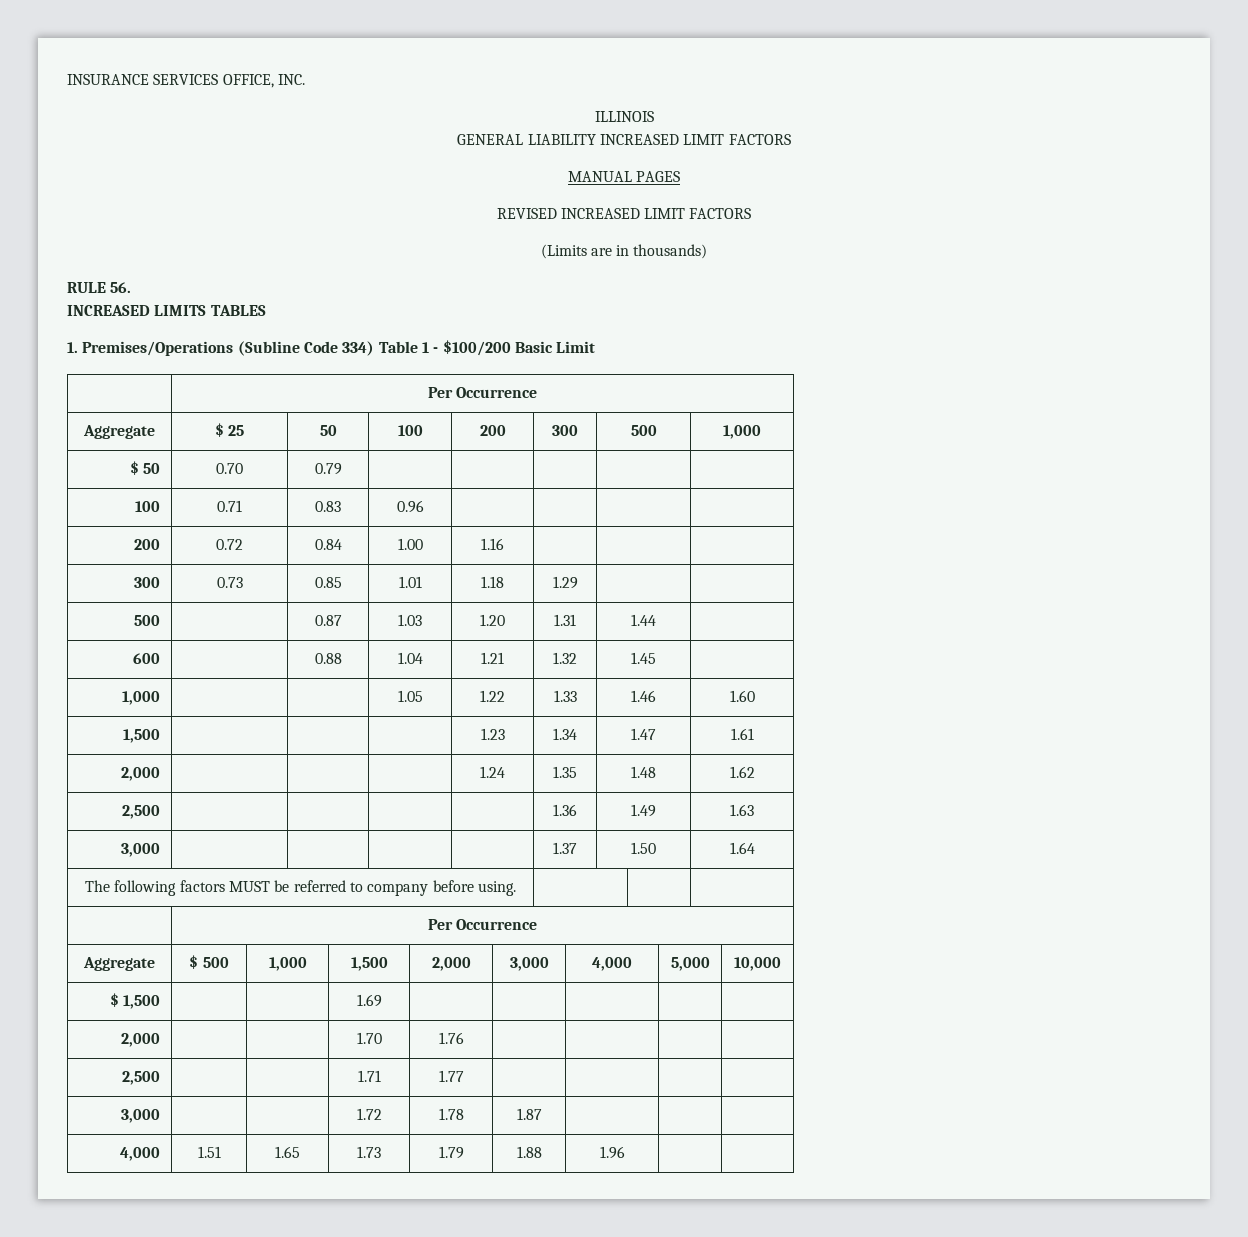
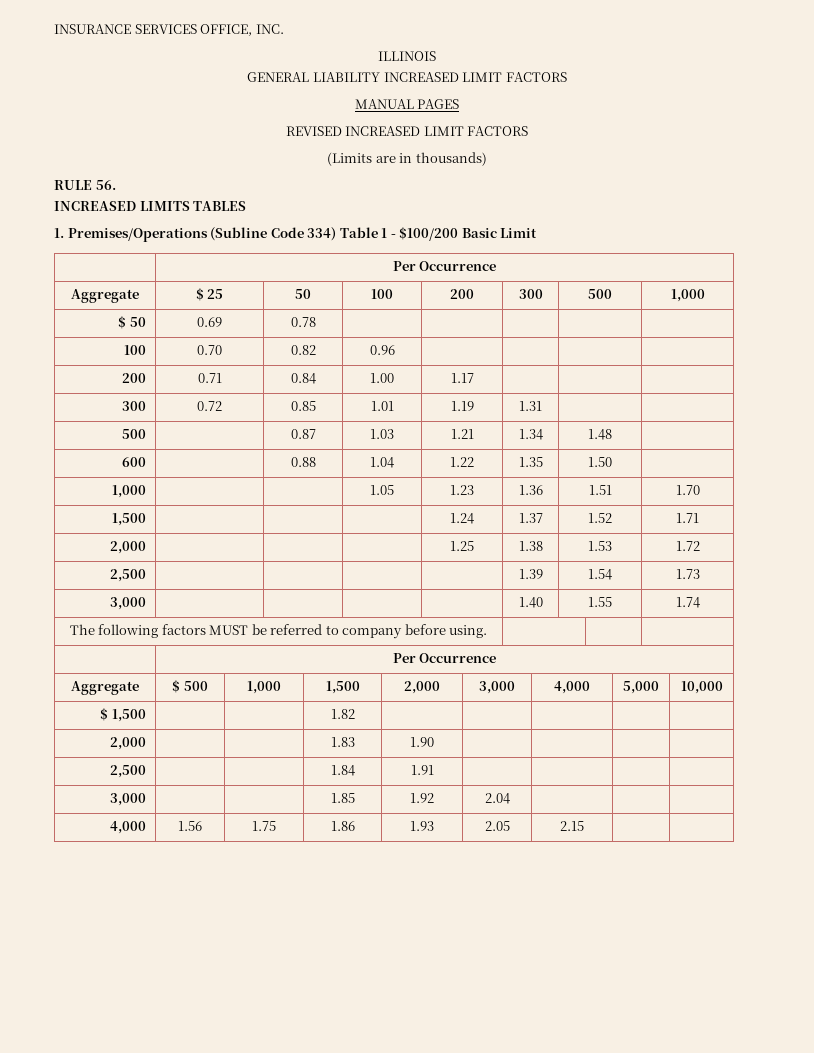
[215,463,243,474] [314,463,342,475] [135,501,161,512] [216,500,242,512] [315,501,341,512] 0.70 | 0.79 | | | | | // 100 | 0.71 | 0.83 -> [197,317,222,327] [290,317,316,327] [123,345,146,355] [197,345,222,355] [290,345,316,355] 0.69 | 0.78 | | | | | // 100 | 0.70 | 0.82
[215,539,243,550] 0.72 -> [197,373,222,383] 0.71
[481,538,504,550] [134,577,161,588] [216,577,243,588] 1.16 | | | // 300 | 0.73 -> [450,373,474,383] [121,401,146,411] [197,401,222,411] 1.17 | | | // 300 | 0.72
[481,576,504,588] [552,576,578,589] 1.18 | 1.29 -> [450,401,474,411] [519,401,542,411] 1.19 | 1.31
[480,614,505,626] [554,614,576,626] [631,614,656,626] 1.20 | 1.31 | 1.44 -> [450,429,474,439] [518,429,543,440] [588,429,612,440] 1.21 | 1.34 | 1.48
[481,652,504,664] [553,652,577,664] [631,652,656,664] 1.21 | 1.32 | 1.45 -> [450,457,474,467] [518,457,543,467] [588,457,612,467] 1.22 | 1.35 | 1.50
[480,690,505,702] [553,690,577,702] [631,690,656,702] [729,690,755,702] [123,729,161,743] [480,728,505,740] [553,728,577,740] [631,728,656,740] [730,728,754,740] [121,767,161,781] [480,766,505,778] [553,766,577,778] [631,766,656,778] [729,766,755,778] [122,805,161,819] [553,804,577,816] [631,804,656,817] [730,804,754,816] [121,843,161,857] [553,842,577,854] [631,842,656,854] [729,842,755,854] 1.22 | 1.33 | 1.46 | 1.60 // 1,500 | | | | 1.23 | 1.34 | 1.47 | 1.61 // 2,000 | | | | 1.24 | 1.35 | 1.48 | 1.62 // 2,500 | | | | | 1.36 | 1.49 | 1.63 // 3,000 | | | | | 1.37 | 1.50 | 1.64 -> [450,485,474,495] [518,485,543,495] [588,485,612,495] [675,485,700,495] [111,513,146,526] [450,513,474,524] [518,513,543,523] [588,513,612,523] [676,513,699,523] [109,541,146,554] [450,541,474,551] [518,541,543,551] [588,541,612,551] [675,541,700,551] [109,569,146,582] [518,569,543,579] [588,569,612,580] [675,569,700,579] [109,597,146,610] [518,597,543,608] [588,597,612,607] [675,597,700,608] 1.23 | 1.36 | 1.51 | 1.70 // 1,500 | | | | 1.24 | 1.37 | 1.52 | 1.71 // 2,000 | | | | 1.25 | 1.38 | 1.53 | 1.72 // 2,500 | | | | | 1.39 | 1.54 | 1.73 // 3,000 | | | | | 1.40 | 1.55 | 1.74
[356,994,382,1007] [121,1033,161,1047] [356,1032,382,1044] [438,1032,464,1044] [122,1071,161,1085] [357,1070,381,1082] [438,1070,464,1082] [121,1109,161,1123] [356,1108,382,1120] [438,1108,464,1120] [516,1108,542,1120] [120,1147,161,1161] [197,1146,221,1158] [275,1146,300,1158] [357,1146,381,1158] [438,1146,464,1159] [516,1146,542,1158] [599,1146,625,1159] 1.69 | | | | | // 2,000 | | | 1.70 | 1.76 | | | | // 2,500 | | | 1.71 | 1.77 | | | | // 3,000 | | | 1.72 | 1.78 | 1.87 | | | // 4,000 | 1.51 | 1.65 | 1.73 | 1.79 | 1.88 | 1.96 -> [330,709,355,719] [109,737,146,750] [330,737,355,747] [410,737,434,747] [109,765,146,778] [330,765,355,776] [410,765,434,775] [109,793,146,806] [330,793,355,803] [410,793,434,803] [484,793,510,804] [109,821,146,834] [178,821,202,831] [252,821,276,831] [330,821,355,831] [410,821,434,831] [484,821,510,831] [560,821,584,831] 1.82 | | | | | // 2,000 | | | 1.83 | 1.90 | | | | // 2,500 | | | 1.84 | 1.91 | | | | // 3,000 | | | 1.85 | 1.92 | 2.04 | | | // 4,000 | 1.56 | 1.75 | 1.86 | 1.93 | 2.05 | 2.15

